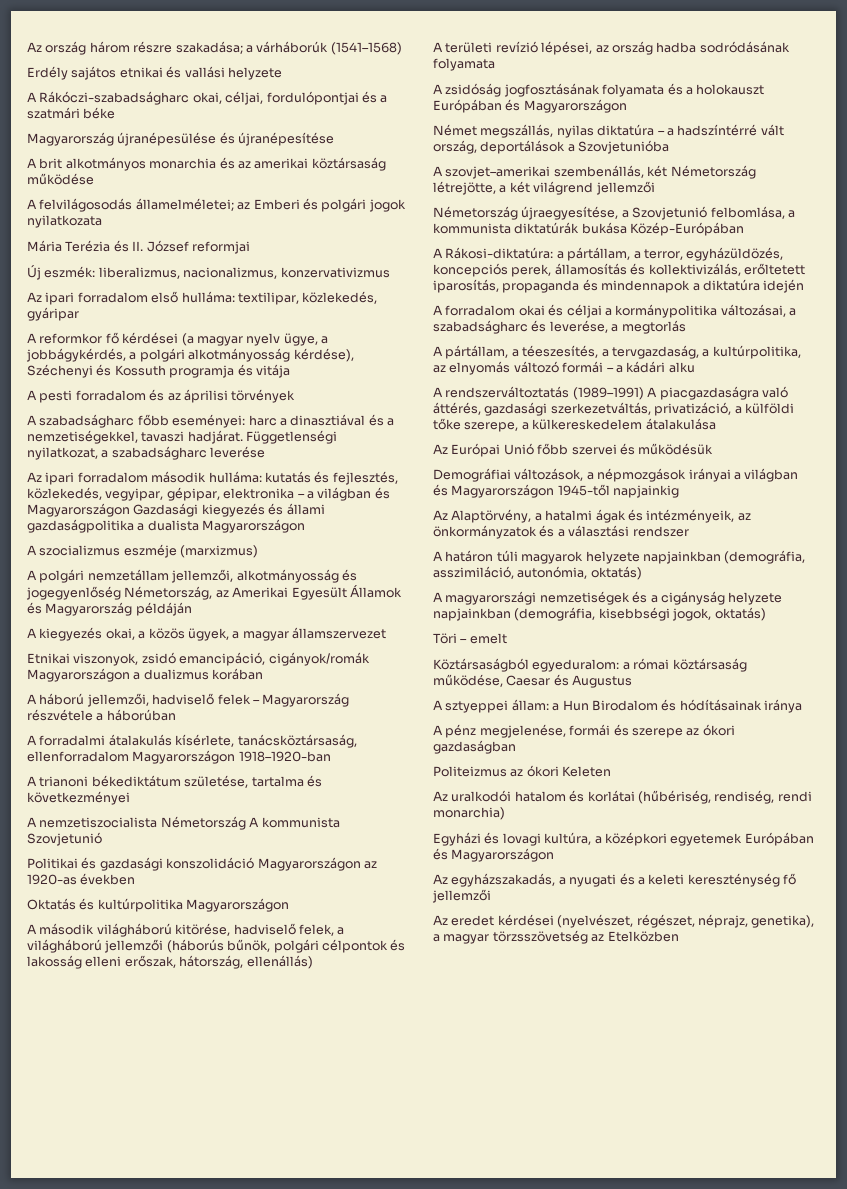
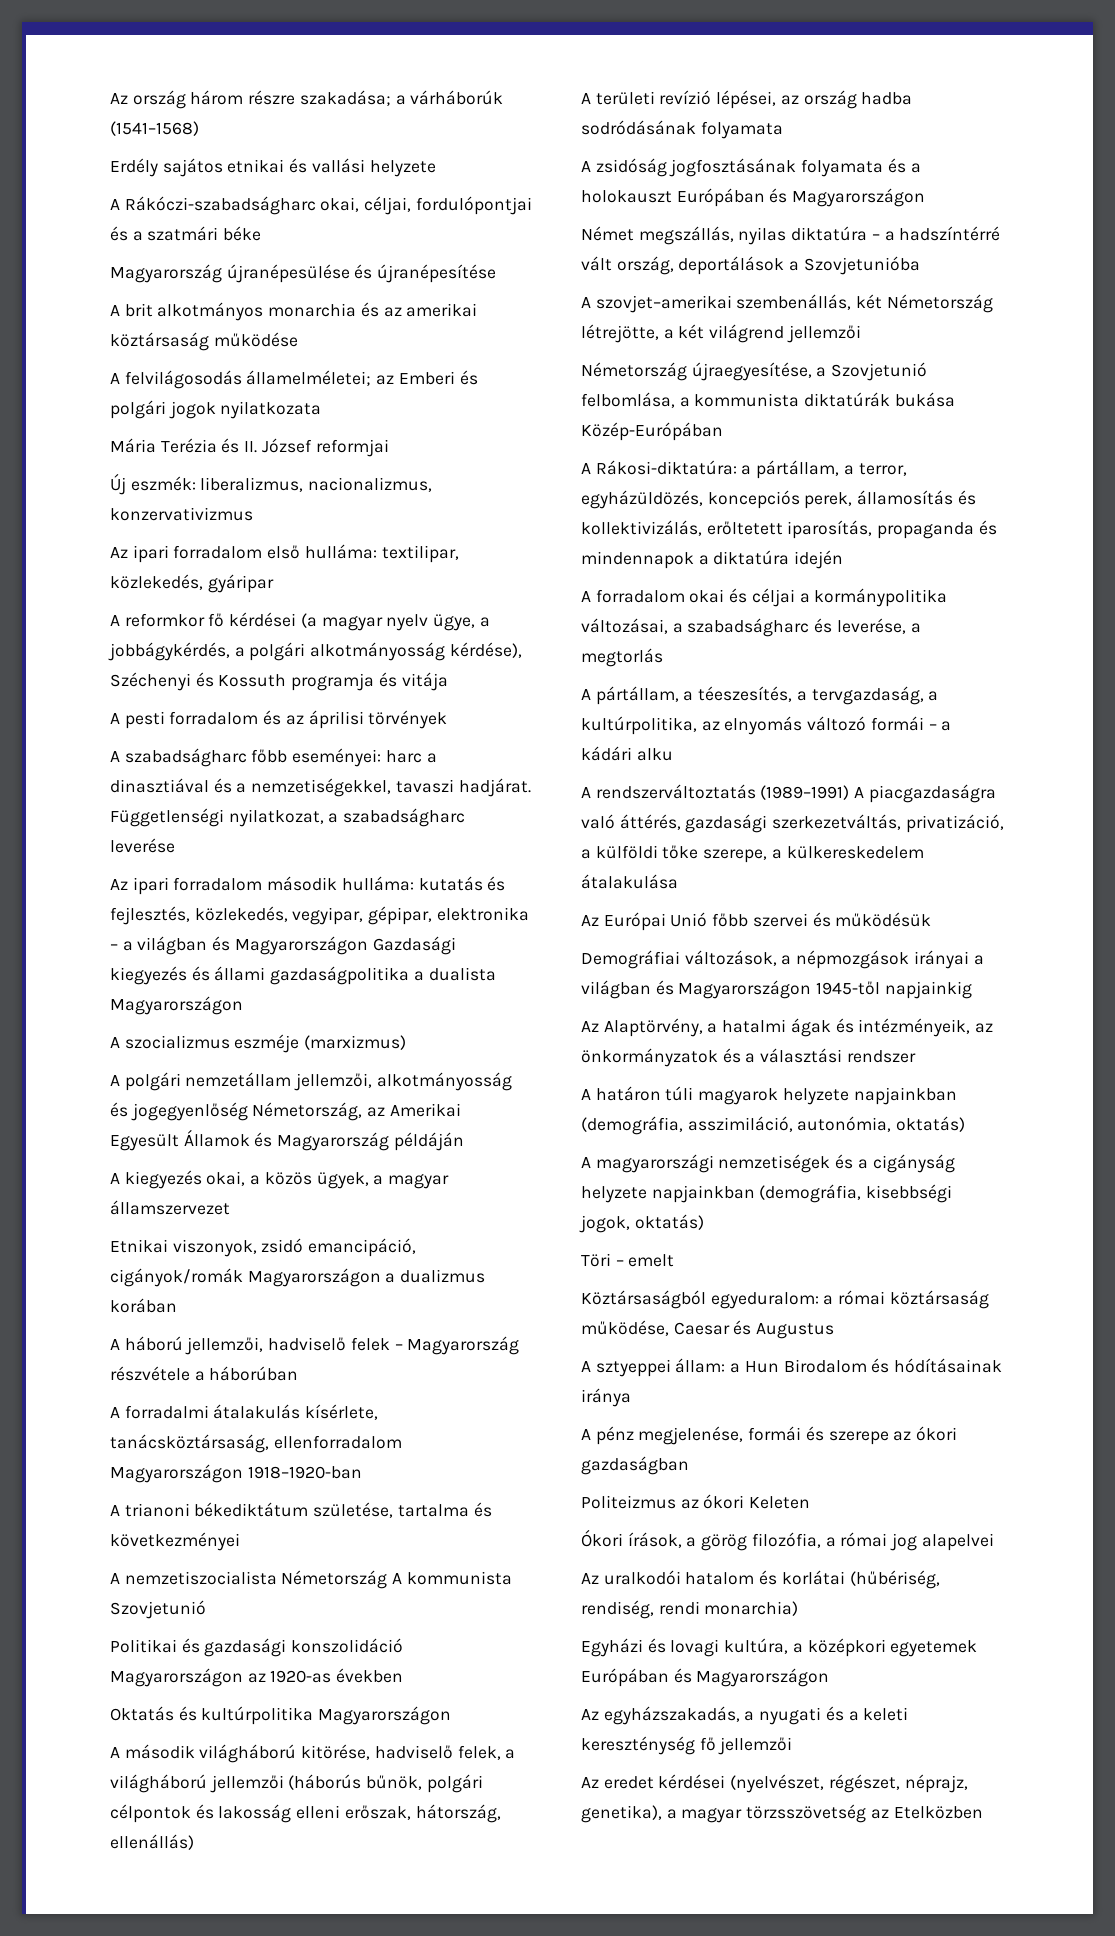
(612, 771) none -> [581,1529,994,1551] // Ókori írások, a görög filozófia, a római jog alapelvei

